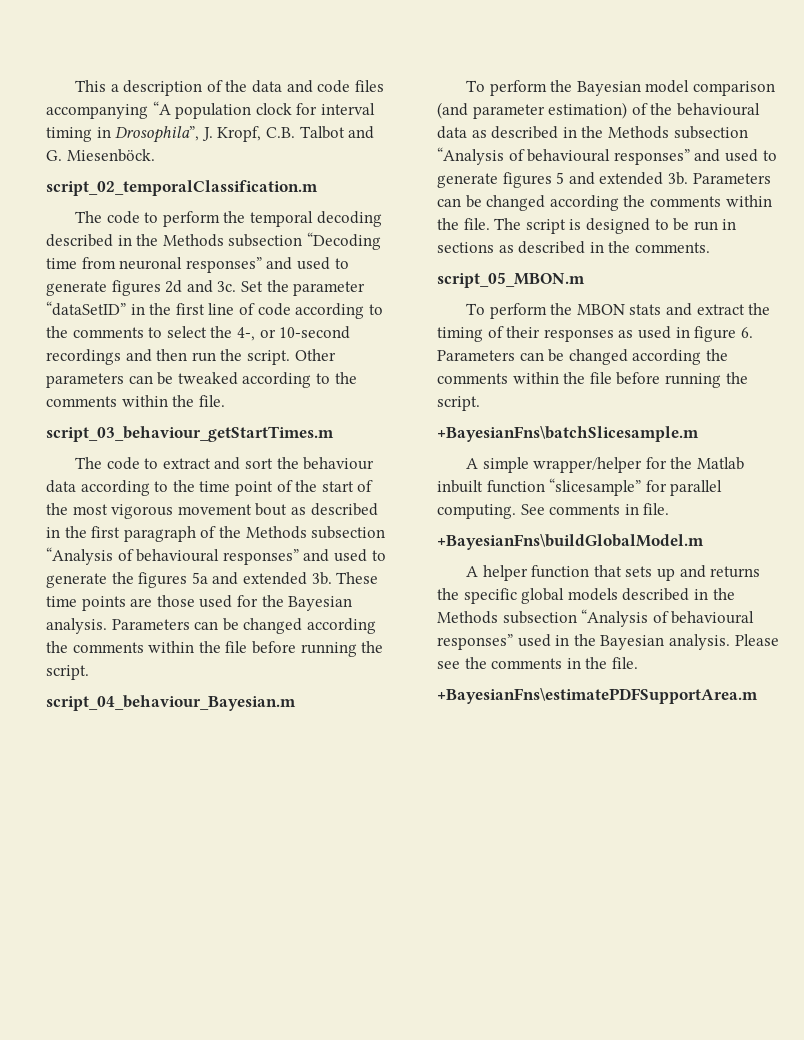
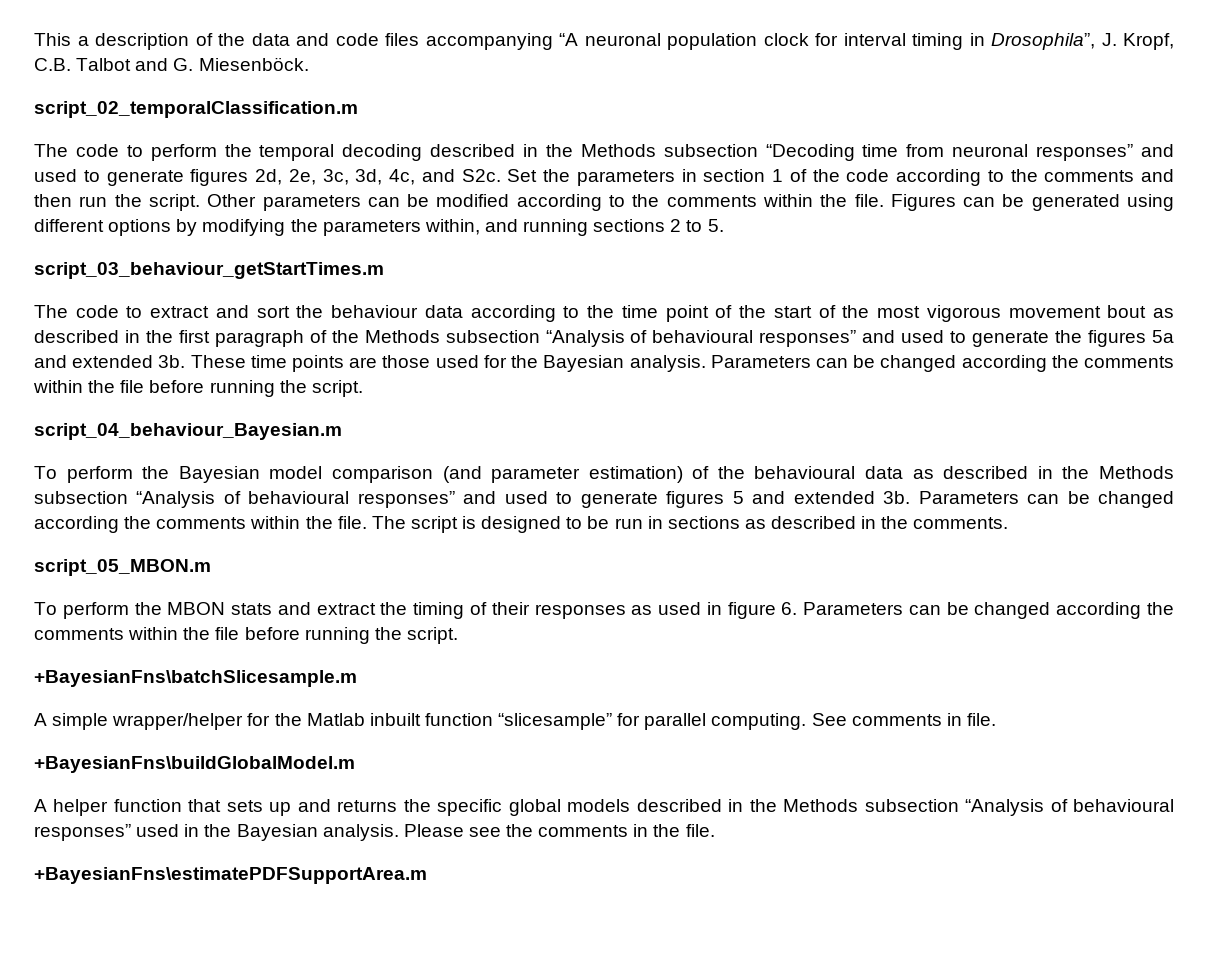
(171, 108) none -> [584,33,661,46] neuronal
[165,280,366,296] [46,301,255,316] 2d and 3c. Set the parameter “dataSetID” in the first line of -> [255,169,840,186] 2d, 2e, 3c, 3d, 4c, and S2c. Set the parameters in section 1 of the
[148,326,351,341] [46,349,121,365] to select the 4-, or 10-second recordings -> (1135, 176) none
[177,372,238,385] tweaked -> [436,194,510,207] modified
(225, 401) none -> [890,194,1174,211] [34,219,724,236] Figures can be generated using different options by modifying the parameters within, and running sections 2 to 5.

